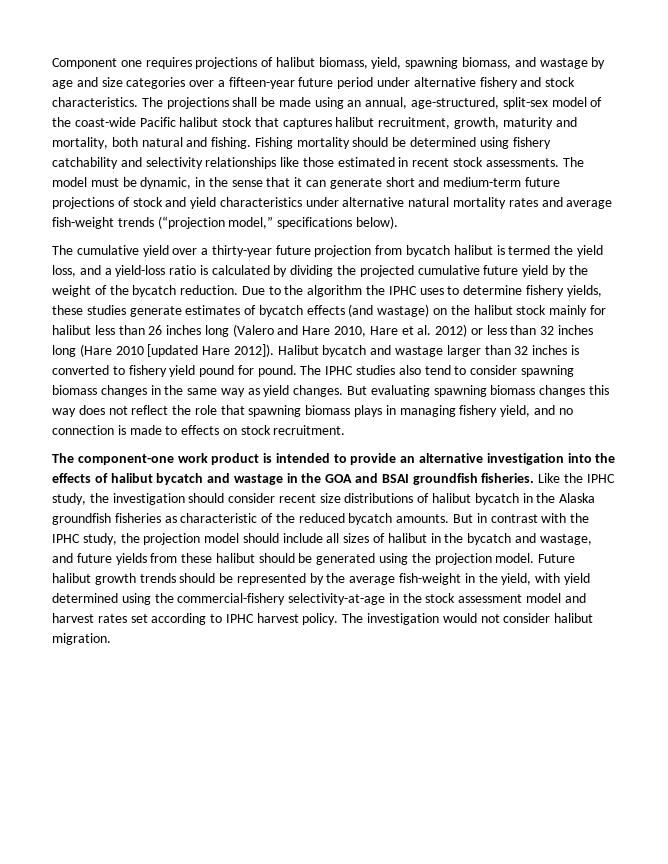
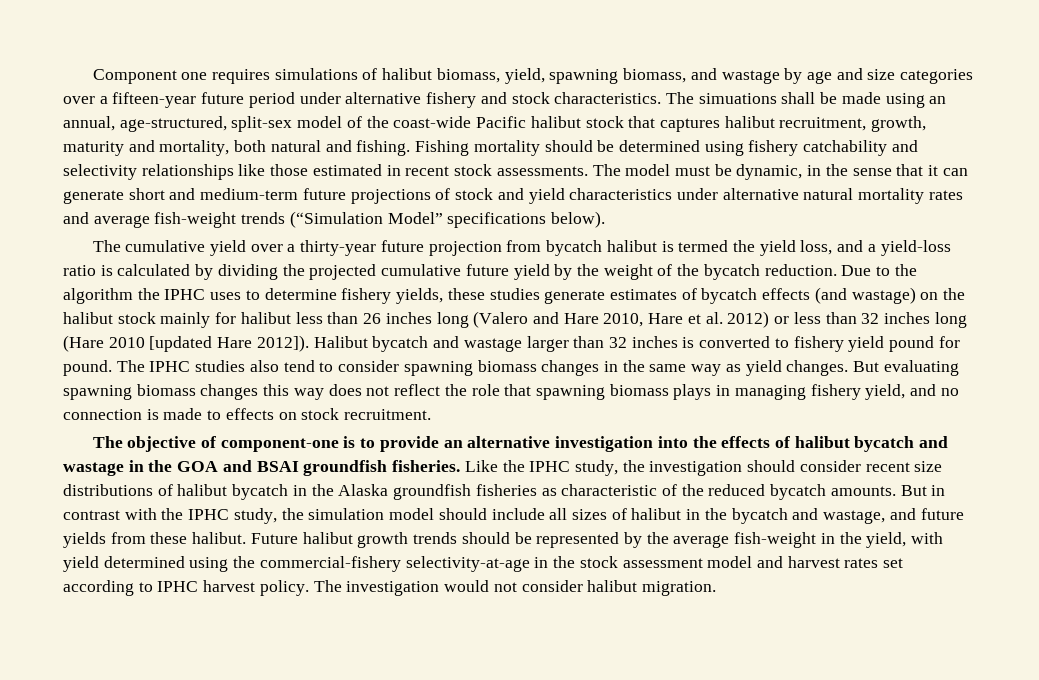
[195,57,258,69] projections -> [274,68,358,80] simulations
[166,97,229,109] projections -> [698,93,777,104] simuations
[157,216,274,229] (“projection model,” -> [289,211,443,228] (“Simulation Model”
[77,453,330,465] component-one work product is intended -> [127,436,356,452] objective of component-one is
[143,533,201,545] projection -> [308,508,385,520] simulation
[215,553,535,565] halibut should be generated using the projection model. -> [192,532,247,544] halibut.

